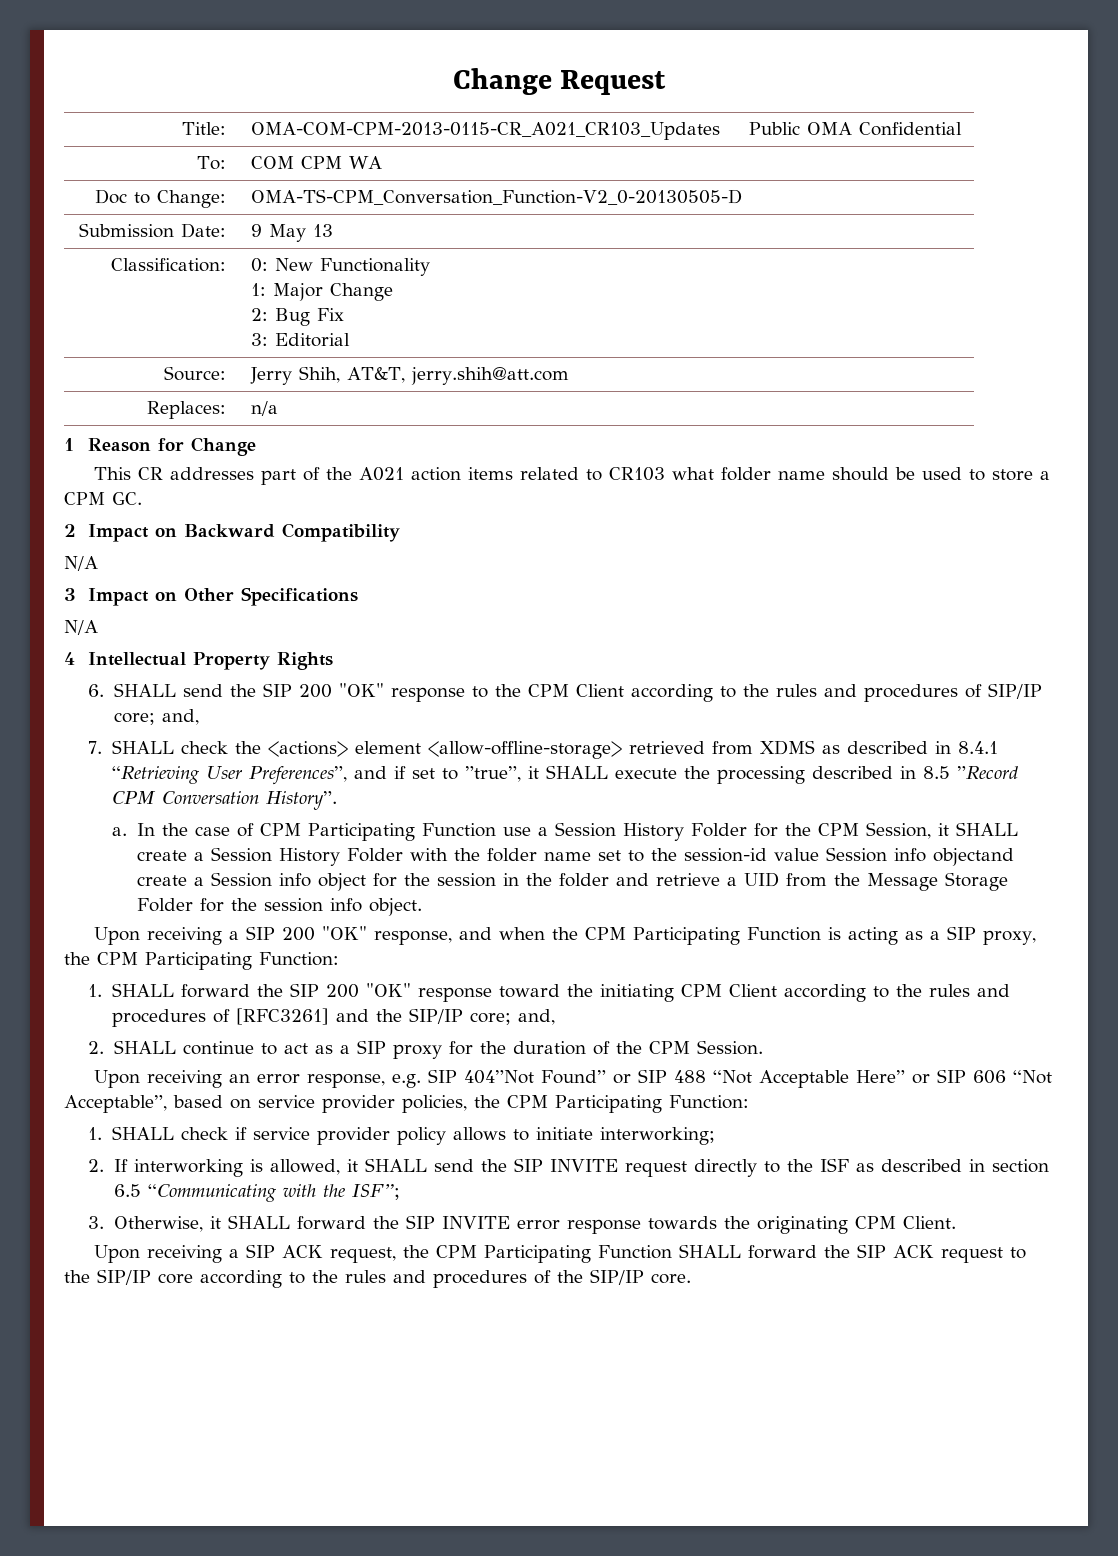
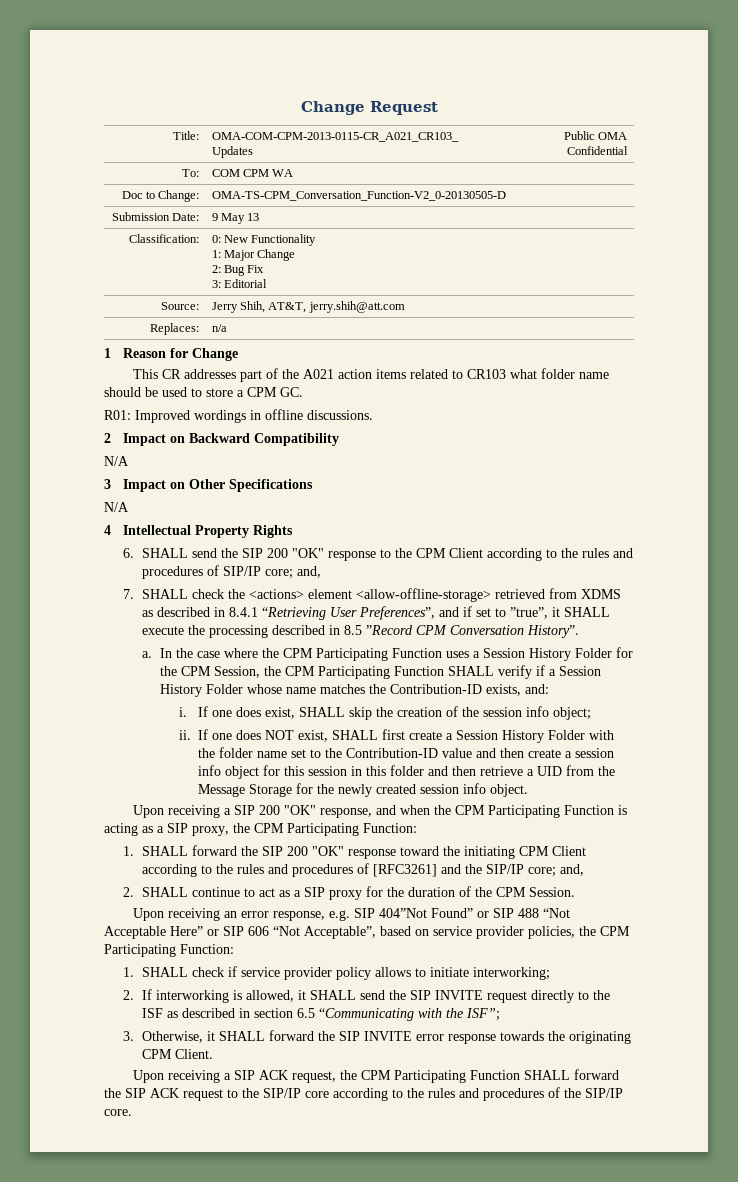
(142, 498) none -> [104,409,373,423] // R01: Improved wordings in offline discussions.
[236,823,531,841] of CPM Participating Function use -> [224,648,470,661] where the CPM Participating Function uses
[937,822,1018,836] it SHALL -> [264,665,602,679] [160,684,550,697] [179,706,591,720] [179,729,406,742] the CPM Participating Function SHALL verify if a Session History Folder whose name matches the Contribution-ID exists, and: // i. If one does exist, SHALL skip the creation of the session info object; // ii. If one does NOT exist, SHALL first
[683,847,1014,866] [136,872,272,887] session-id value Session info objectand create a Session -> [346,748,615,758] Contribution-ID value and then create a session
[403,873,430,886] the -> [284,766,305,776] this
[525,873,552,886] the -> [366,766,387,776] this
(649, 879) none -> [452,766,477,776] then
[136,898,257,912] Folder for the -> [296,783,417,797] for the newly created

